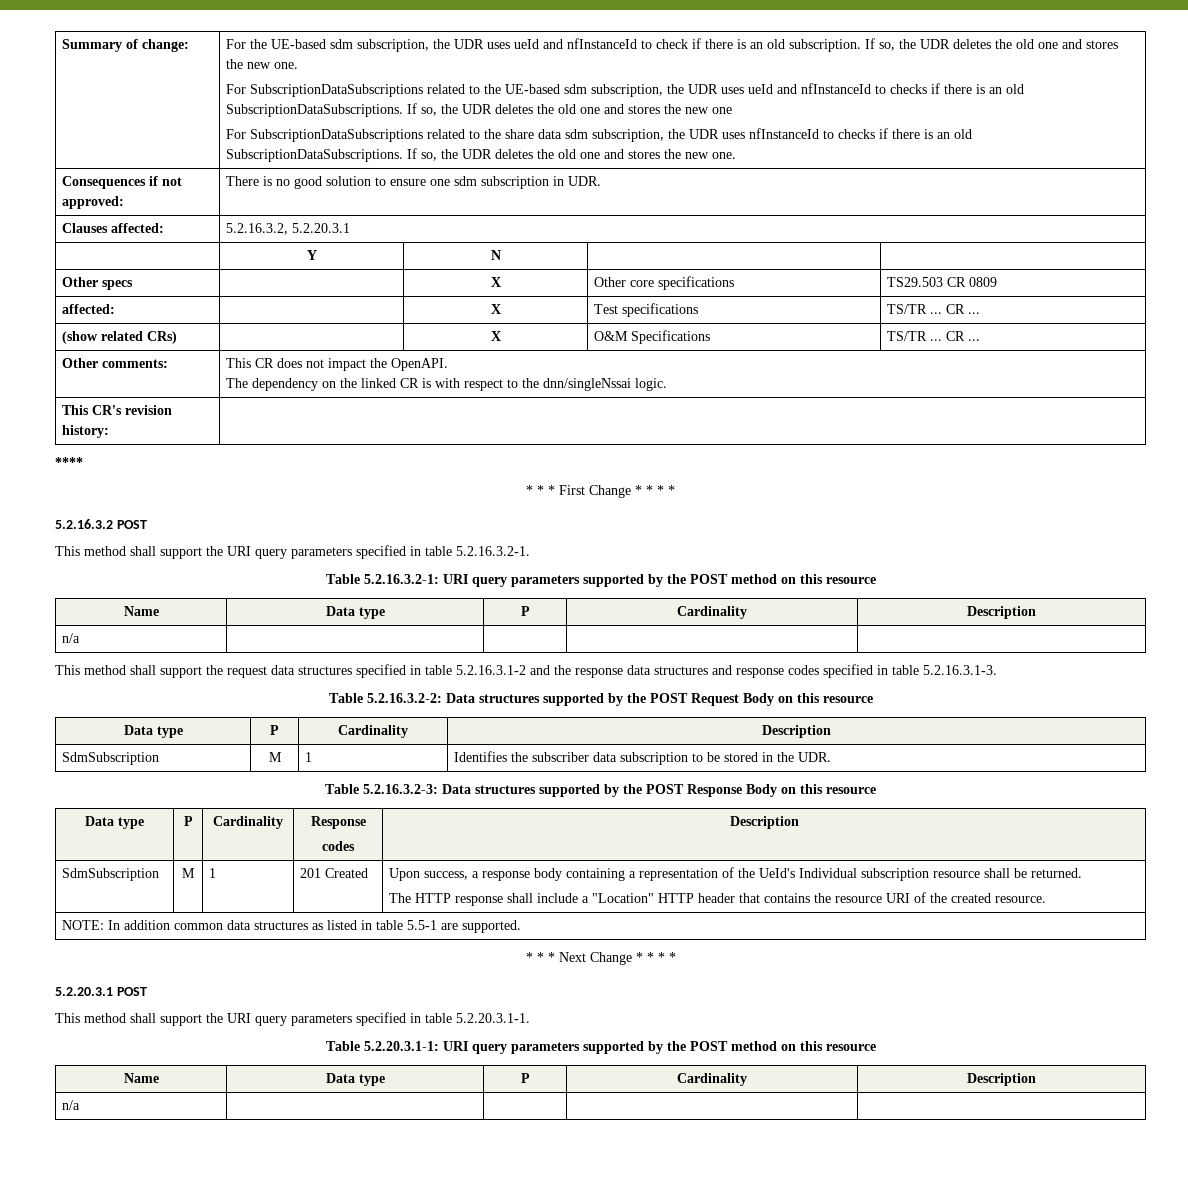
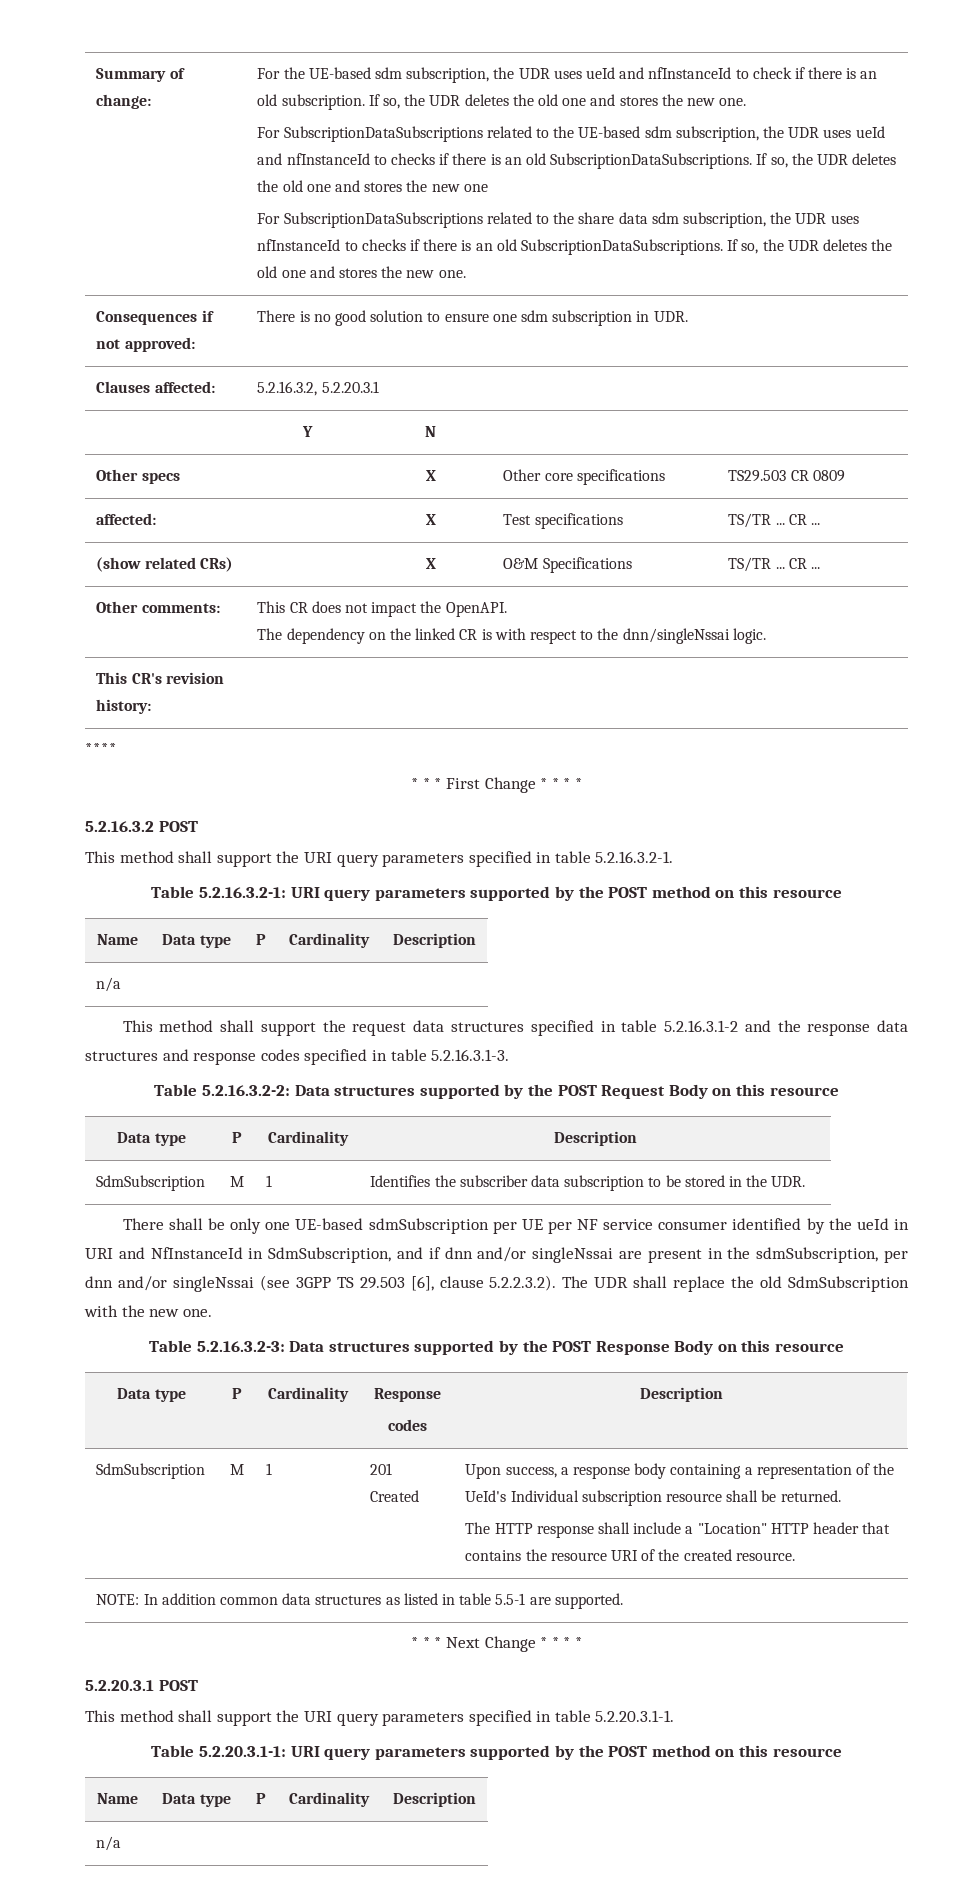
(832, 757) none -> [122,1218,910,1234] [85,1247,908,1263] [85,1275,909,1292] [84,1305,212,1317] // There shall be only one UE-based sdmSubscription per UE per NF service consumer identified by the ueId in URI and NfInstanceId in SdmSubscription, and if dnn and/or singleNssai are present in the sdmSubscription, per dnn and/or singleNssai (see 3GPP TS 29.503 [6], clause 5.2.2.3.2). The UDR shall replace the old SdmSubscription with the new one.

